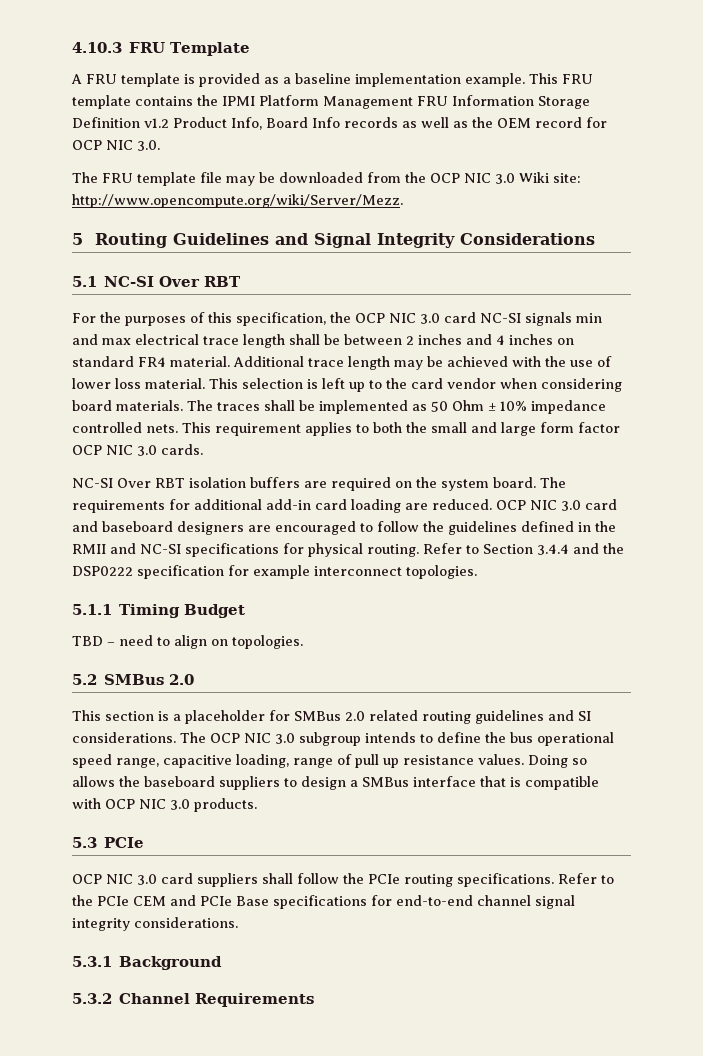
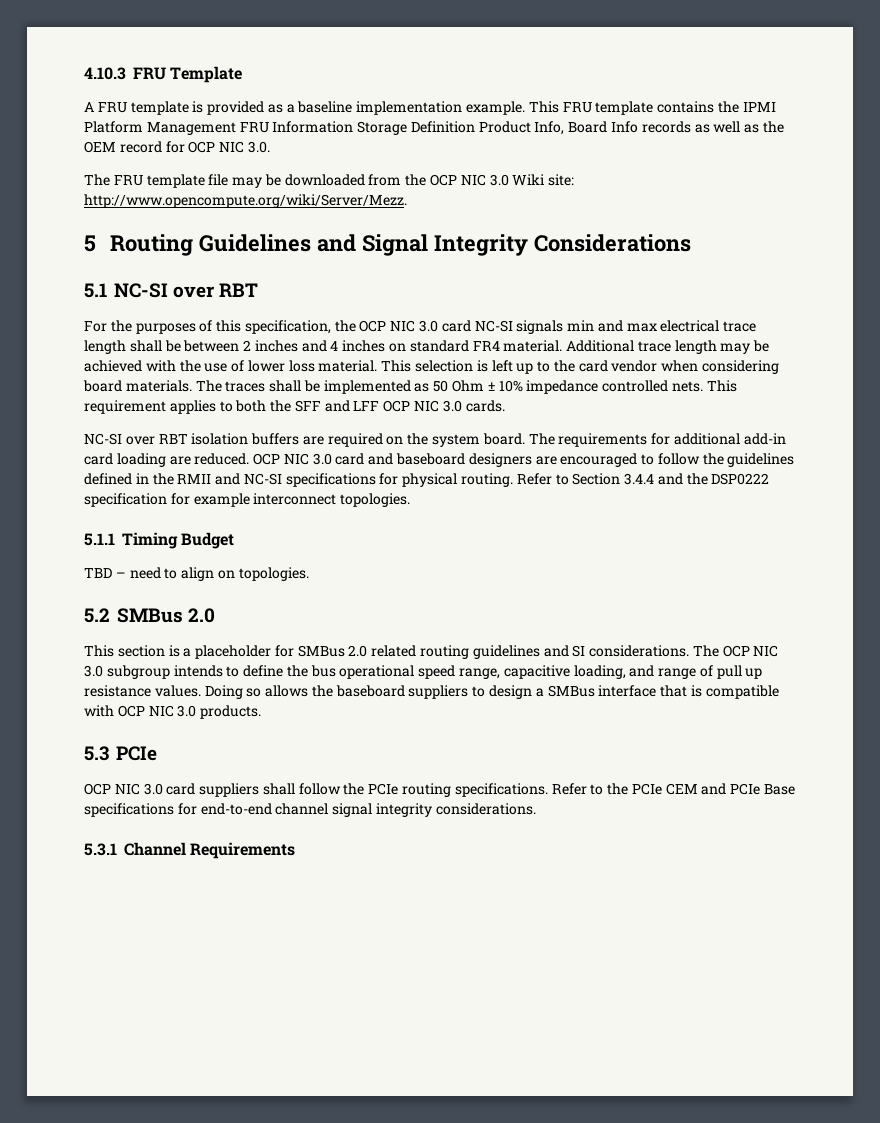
[144,118,169,128] v1.2 -> (475, 127) none
[159,276,201,287] Over -> [173,286,215,298] over
[431,422,620,436] small and large form factor -> [294,400,380,412] SFF and LFF
[117,478,151,488] Over -> [125,436,155,445] over
(289, 761) none -> [629,665,655,677] and
[119,956,223,970] [72,993,112,1004] Background // 5.3.2 -> (117, 849) none

